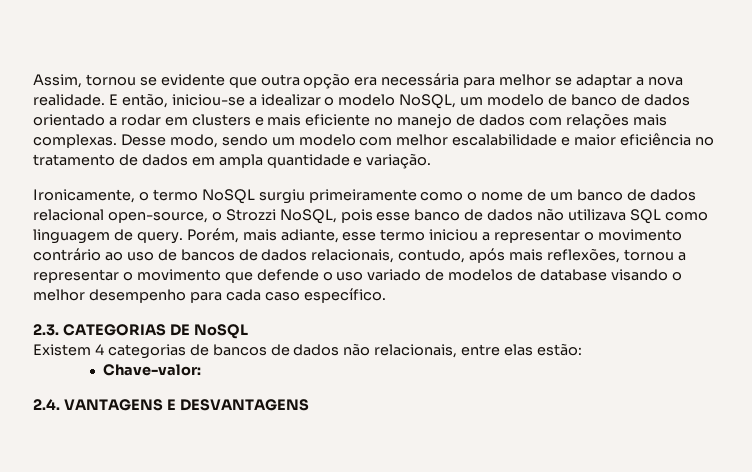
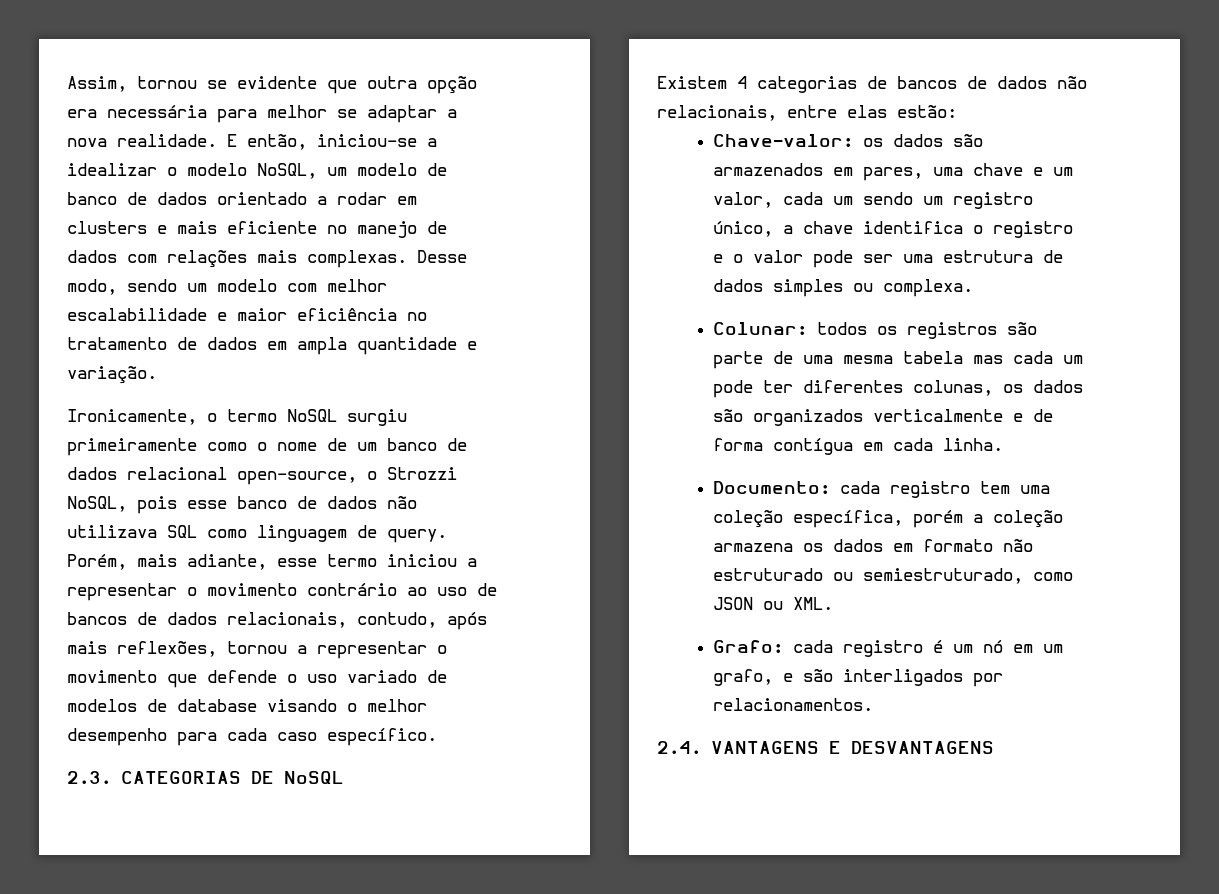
(201, 370) none -> [863,134,984,147] [713,163,1074,181] [713,192,1034,209] [713,221,1074,238] [713,250,1064,268] [713,279,974,297] [713,322,1038,339] [713,351,1084,369] [713,380,1084,398] [713,409,1054,426] [713,438,1004,455] [713,481,1051,498] [713,510,1064,528] [713,539,1034,552] [713,568,1074,584] [713,597,834,610] [713,640,1064,657] [713,669,1004,687] [713,698,874,711] os dados são armazenados em pares, uma chave e um valor, cada um sendo um registro único, a chave identifica o registro e o valor pode ser uma estrutura de dados simples ou complexa. // Colunar: todos os registros são parte de uma mesma tabela mas cada um pode ter diferentes colunas, os dados são organizados verticalmente e de forma contígua em cada linha. // Documento: cada registro tem uma coleção específica, porém a coleção armazena os dados em formato não estruturado ou semiestruturado, como JSON ou XML. // Grafo: cada registro é um nó em um grafo, e são interligados por relacionamentos.

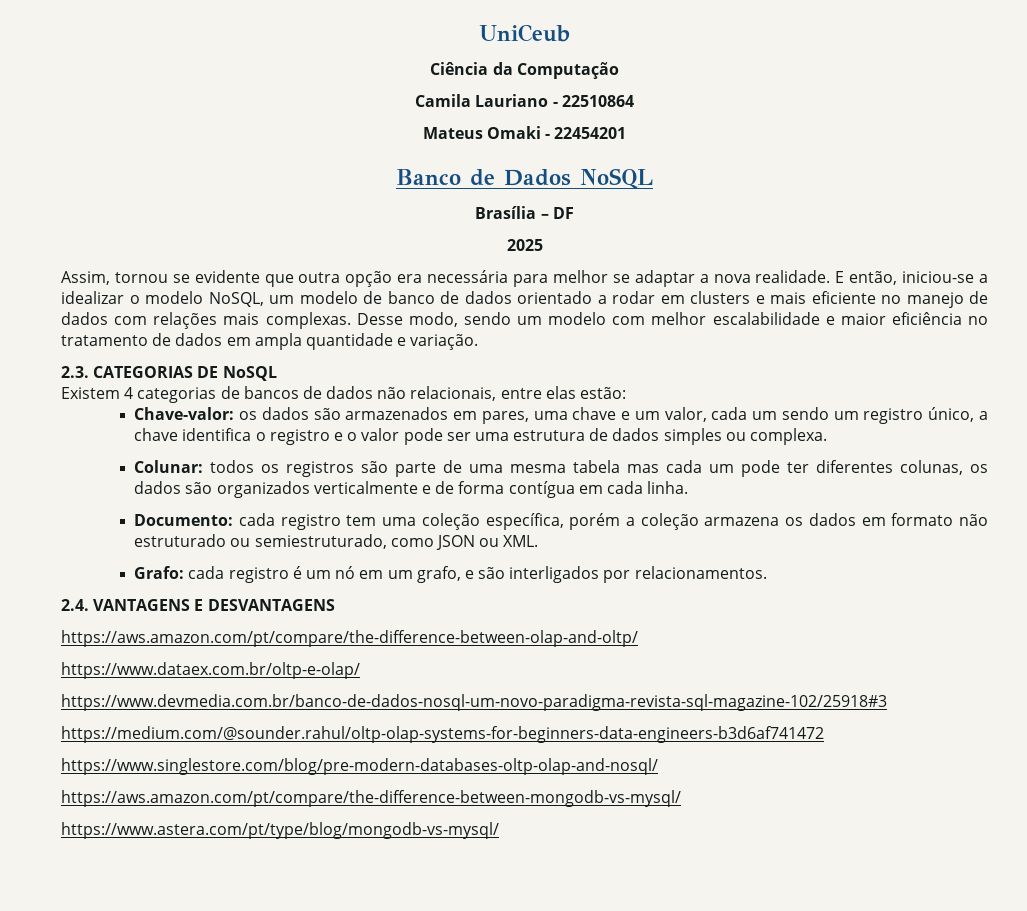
(67, 84) none -> [479,24,570,42] [430,62,619,79] [415,94,634,107] [422,126,627,139] [396,168,653,189] [475,206,574,219] [506,239,543,251] UniCeub // Ciência da Computação // Camila Lauriano - 22510864 // Mateus Omaki - 22454201 // Banco de Dados NoSQL // Brasília – DF // 2025 //
[67,409,407,426] [67,438,467,456] [67,467,457,485] [67,496,417,514] [67,525,447,543] [67,554,477,570] [67,583,497,601] [67,612,487,630] [67,641,447,659] [67,670,447,688] [67,699,427,712] [67,728,437,746] // Ironicamente, o termo NoSQL surgiu primeiramente como o nome de um banco de dados relacional open-source, o Strozzi NoSQL, pois esse banco de dados não utilizava SQL como linguagem de query. Porém, mais adiante, esse termo iniciou a representar o movimento contrário ao uso de bancos de dados relacionais, contudo, após mais reflexões, tornou a representar o movimento que defende o uso variado de modelos de database visando o melhor desempenho para cada caso específico. -> (479, 342) none
(994, 747) none -> [61,630,638,647] [61,662,360,679] [61,694,887,711] [61,726,824,743] [61,758,658,775] [61,790,681,807] [61,822,499,839] // https://aws.amazon.com/pt/compare/the-difference-between-olap-and-oltp/ // https://www.dataex.com.br/oltp-e-olap/ // https://www.devmedia.com.br/banco-de-dados-nosql-um-novo-paradigma-revista-sql-magazine-102/25918#3 // https://medium.com/@sounder.rahul/oltp-olap-systems-for-beginners-data-engineers-b3d6af741472 // https://www.singlestore.com/blog/pre-modern-databases-oltp-olap-and-nosql/ // https://aws.amazon.com/pt/compare/the-difference-between-mongodb-vs-mysql/ // https://www.astera.com/pt/type/blog/mongodb-vs-mysql/

